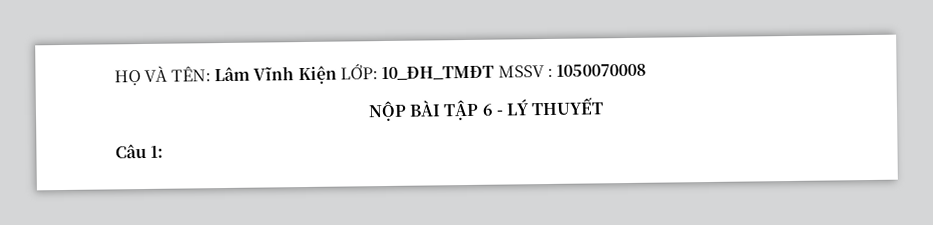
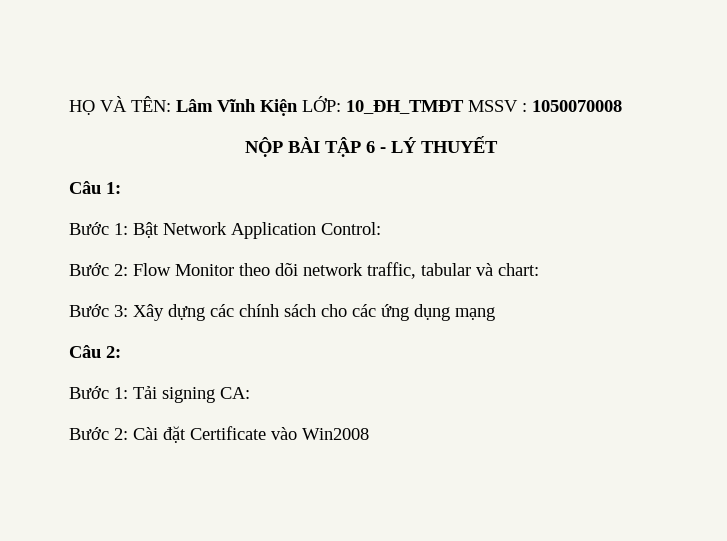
(164, 151) none -> [69,222,381,239] [69,262,539,279] [69,304,495,321] [69,345,121,358] [69,386,250,403] [69,426,369,443] // Bước 1: Bật Network Application Control: // Bước 2: Flow Monitor theo dõi network traffic, tabular và chart: // Bước 3: Xây dựng các chính sách cho các ứng dụng mạng // Câu 2: // Bước 1: Tải signing CA: // Bước 2: Cài đặt Certificate vào Win2008

